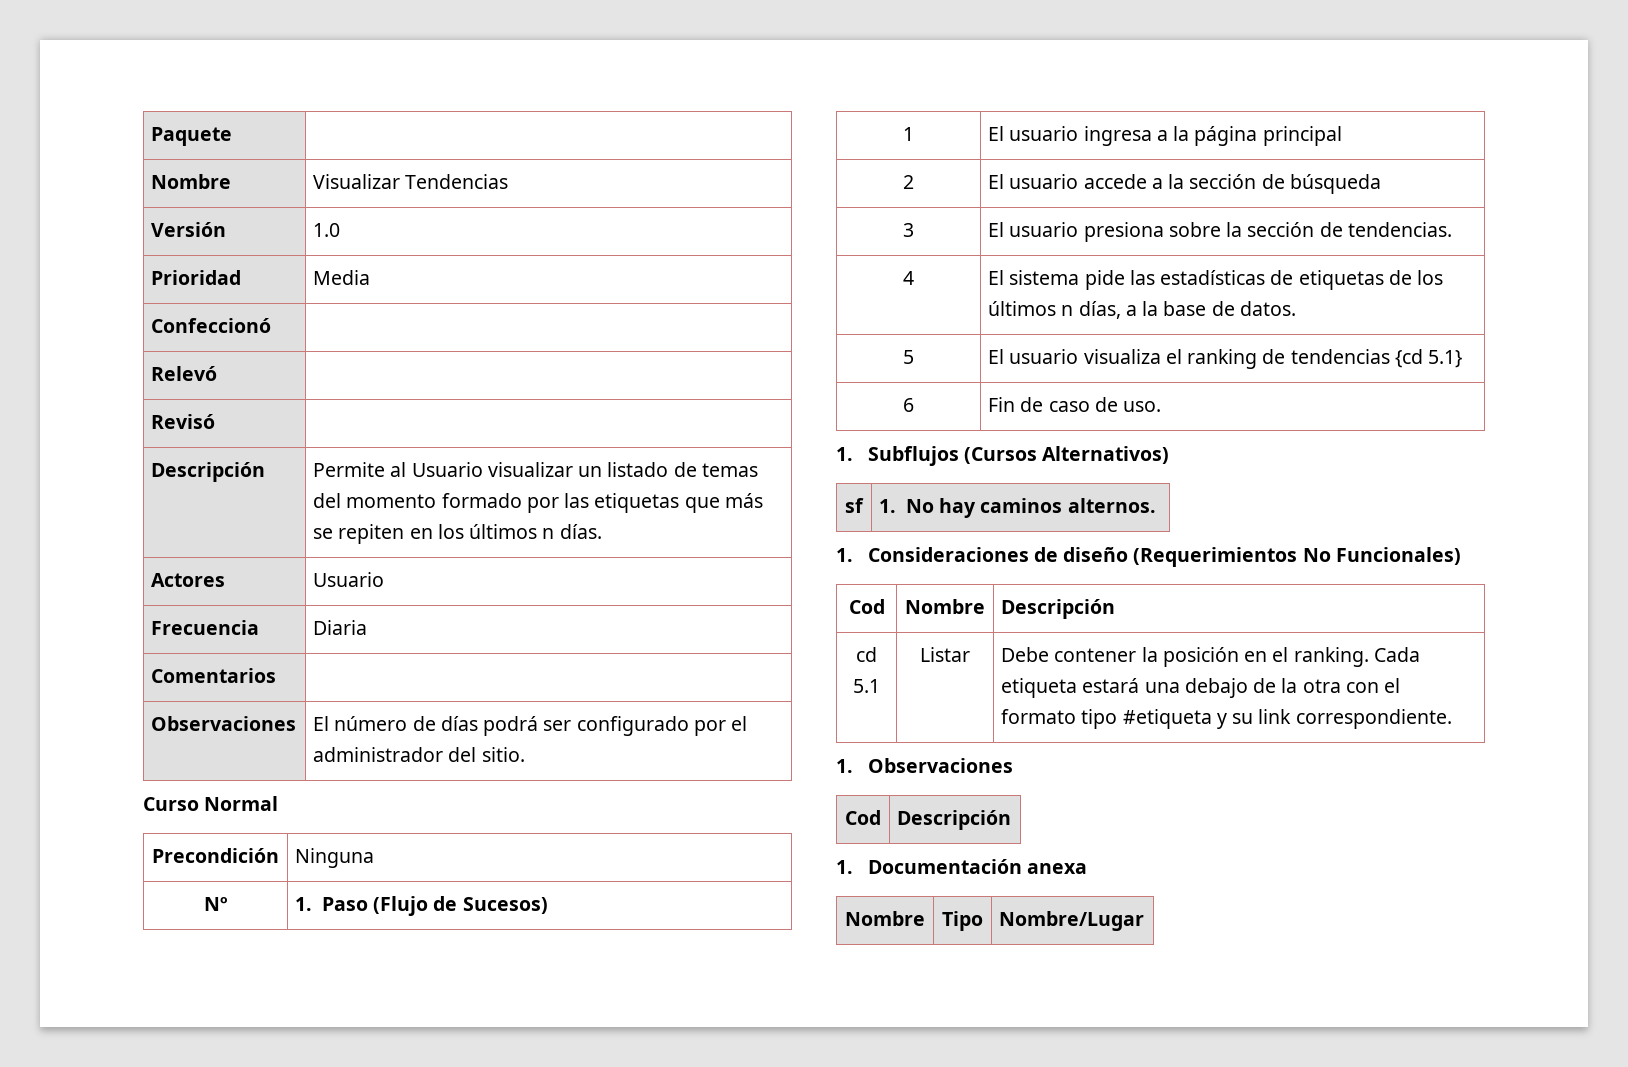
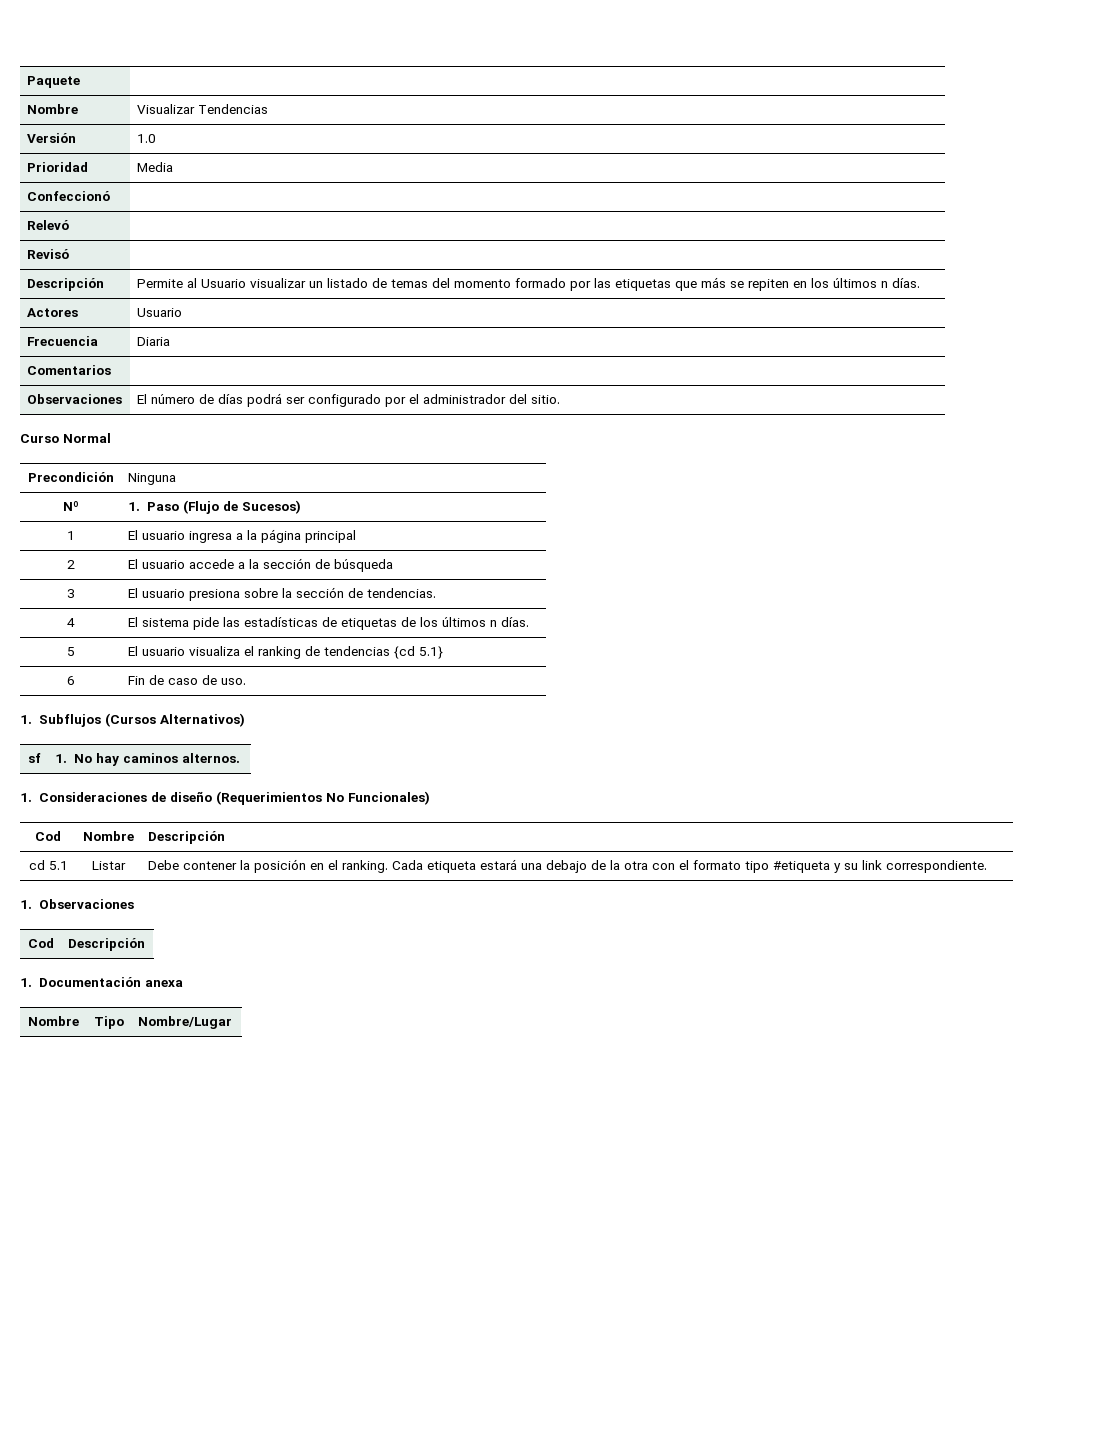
[1078,301,1296,319] días, a la base de datos. -> [501,617,530,627] días.

